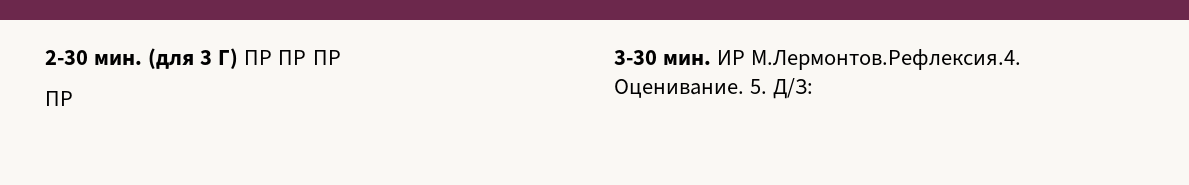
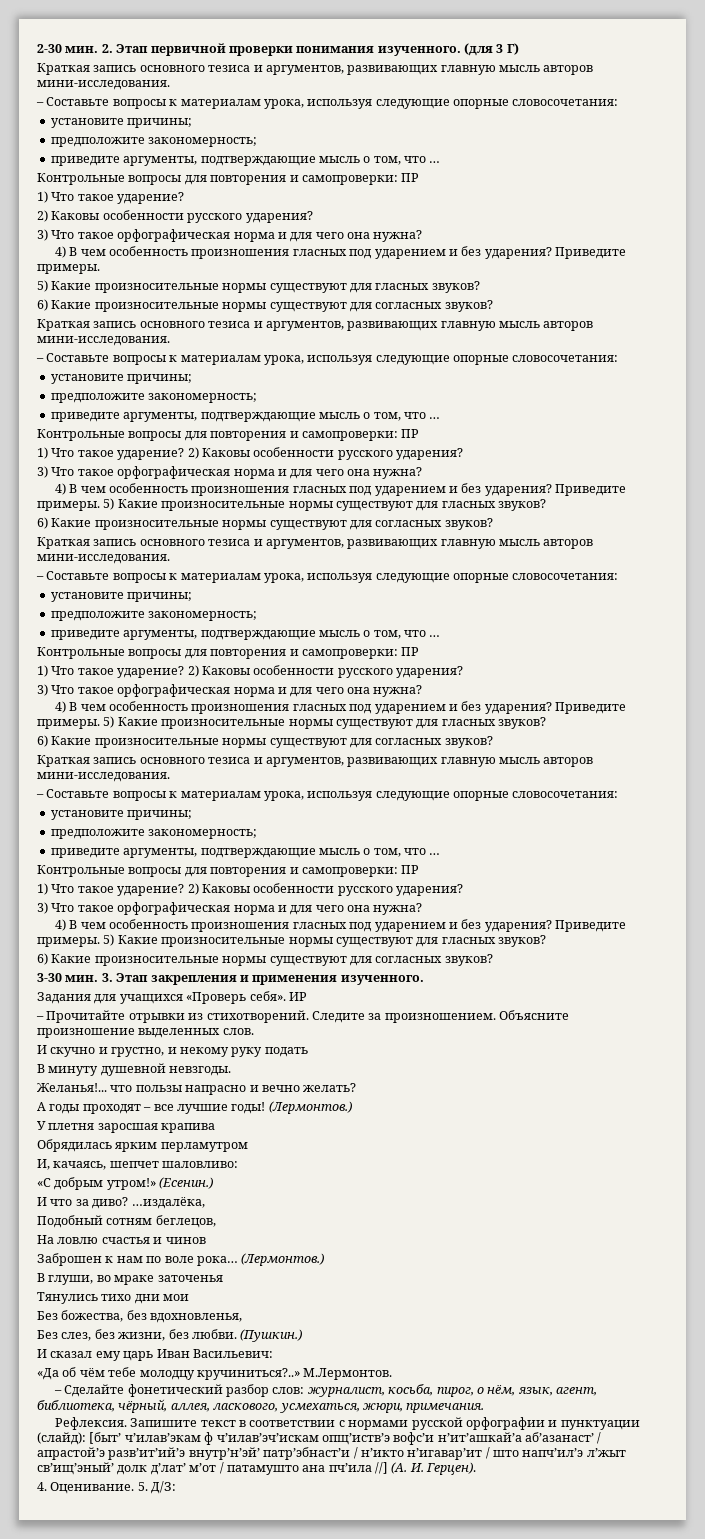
[148,48,341,69] [45,91,73,106] [614,49,1022,70] (для 3 Г) ПР ПР ПР // ПР // 3-30 мин. ИР М.Лермонтов.Рефлексия.4. -> [101,43,519,56] [37,63,594,75] [37,80,170,90] [36,97,619,109] [50,118,193,128] [50,137,258,147] [50,156,441,166] [37,173,420,185] [37,191,185,204] [37,210,313,223] [37,229,423,242] [54,246,627,259] [37,264,100,274] [37,280,480,293] [37,299,493,312] [37,319,594,331] [37,336,170,346] [36,353,619,365] [50,374,193,384] [50,393,258,403] [50,412,441,422] [37,429,420,441] [37,447,463,460] [37,466,423,479] [54,483,627,496] [37,498,546,511] [37,517,493,530] [37,537,594,549] [37,554,170,564] [36,571,619,583] [50,592,193,602] [50,611,258,621] [50,630,441,640] [37,647,420,659] [37,665,463,678] [37,684,423,697] [54,701,627,714] [37,716,546,729] [37,735,493,748] [37,755,594,767] [37,772,170,782] [36,789,619,801] [50,810,193,820] [50,829,258,839] [50,848,441,858] [37,865,420,877] [37,883,463,896] [37,902,423,915] [54,919,627,932] [37,934,546,947] [37,953,493,966] [37,973,424,985] [37,991,307,1004] [36,1010,569,1023] [37,1028,254,1038] [37,1045,308,1057] [37,1063,232,1076] [37,1083,357,1095] [37,1101,352,1114] [37,1121,216,1133] [37,1139,248,1152] [37,1159,239,1170] [37,1177,214,1190] [37,1197,205,1209] [37,1215,216,1228] [37,1235,206,1244] [37,1253,325,1266] [37,1273,223,1285] [37,1292,190,1304] [37,1310,243,1323] [37,1329,303,1342] [37,1349,273,1361] [37,1367,393,1380] [53,1384,598,1397] [37,1399,485,1413] [54,1417,640,1430] [37,1432,602,1445] [37,1447,626,1460] [37,1462,477,1475] [37,1482,47,1491] 2. Этап первичной проверки понимания изученного. (для 3 Г) // Краткая запись основного тезиса и аргументов, развивающих главную мысль авторов мини-исследования. // – Составьте вопросы к материалам урока, используя следующие опорные словосочетания: // установите причины; // предположите закономерность; // приведите аргументы, подтверждающие мысль о том, что … // Контрольные вопросы для повторения и самопроверки: ПР // 1) Что такое ударение? // 2) Каковы особенности русского ударения? // 3) Что такое орфографическая норма и для чего она нужна? // 4) В чем особенность произношения гласных под ударением и без ударения? Приведите примеры. // 5) Какие произносительные нормы существуют для гласных звуков? // 6) Какие произносительные нормы существуют для согласных звуков? // Краткая запись основного тезиса и аргументов, развивающих главную мысль авторов мини-исследования. // – Составьте вопросы к материалам урока, используя следующие опорные словосочетания: // установите причины; // предположите закономерность; // приведите аргументы, подтверждающие мысль о том, что … // Контрольные вопросы для повторения и самопроверки: ПР // 1) Что такое ударение? 2) Каковы особенности русского ударения? // 3) Что такое орфографическая норма и для чего она нужна? // 4) В чем особенность произношения гласных под ударением и без ударения? Приведите примеры. 5) Какие произносительные нормы существуют для гласных звуков? // 6) Какие произносительные нормы существуют для согласных звуков? // Краткая запись основного тезиса и аргументов, развивающих главную мысль авторов мини-исследования. // – Составьте вопросы к материалам урока, используя следующие опорные словосочетания: // установите причины; // предположите закономерность; // приведите аргументы, подтверждающие мысль о том, что … // Контрольные вопросы для повторения и самопроверки: ПР // 1) Что такое ударение? 2) Каковы особенности русского ударения? // 3) Что такое орфографическая норма и для чего она нужна? // 4) В чем особенность произношения гласных под ударением и без ударения? Приведите примеры. 5) Какие произносительные нормы существуют для гласных звуков? // 6) Какие произносительные нормы существуют для согласных звуков? // Краткая запись основного тезиса и аргументов, развивающих главную мысль авторов мини-исследования. // – Составьте вопросы к материалам урока, используя следующие опорные словосочетания: // установите причины; // предположите закономерность; // приведите аргументы, подтверждающие мысль о том, что … // Контрольные вопросы для повторения и самопроверки: ПР // 1) Что такое ударение? 2) Каковы особенности русского ударения? // 3) Что такое орфографическая норма и для чего она нужна? // 4) В чем особенность произношения гласных под ударением и без ударения? Приведите примеры. 5) Какие произносительные нормы существуют для гласных звуков? // 6) Какие произносительные нормы существуют для согласных звуков? // 3-30 мин. 3. Этап закрепления и применения изученного. // Задания для учащихся «Проверь себя». ИР // – Прочитайте отрывки из стихотворений. Следите за произношением. Объясните произношение выделенных слов. // И скучно и грустно, и некому руку подать // В минуту душевной невзгоды. // Желанья!... что пользы напрасно и вечно желать? // А годы проходят – все лучшие годы! (Лермонтов.) // У плетня заросшая крапива // Обрядилась ярким перламутром // И, качаясь, шепчет шаловливо: // «С добрым утром!» (Есенин.) // И что за диво? …издалёка, // Подобный сотням беглецов, // На ловлю счастья и чинов // Заброшен к нам по воле рока… (Лермонтов.) // В глуши, во мраке заточенья // Тянулись тихо дни мои // Без божества, без вдохновленья, // Без слез, без жизни, без любви. (Пушкин.) // И сказал ему царь Иван Васильевич: // «Да об чём тебе молодцу кручиниться?..» М.Лермонтов. // – Сделайте фонетический разбор слов: журналист, косьба, пирог, о нём, язык, агент, библиотека, чёрный, аллея, ласкового, усмехаться, жюри, примечания. // Рефлексия. Запишите текст в соответствии с нормами русской орфографии и пунктуации (слайд): [быт’ ч’илав’экам ф ч’илав’эч’искам опщ’иств’э вофс’и н’ит’ашкай’а аб’азанаст’ / апрастой’э разв’ит’ий’э внутр’н’эй’ патр’эбнаст’и / н’икто н’игавар’ит / што напч’ил’э л’жыт св’ищ’эный’ долк д’лат’ м’от / патамушто ана пч’ила //] (А. И. Герцен). // 4.

